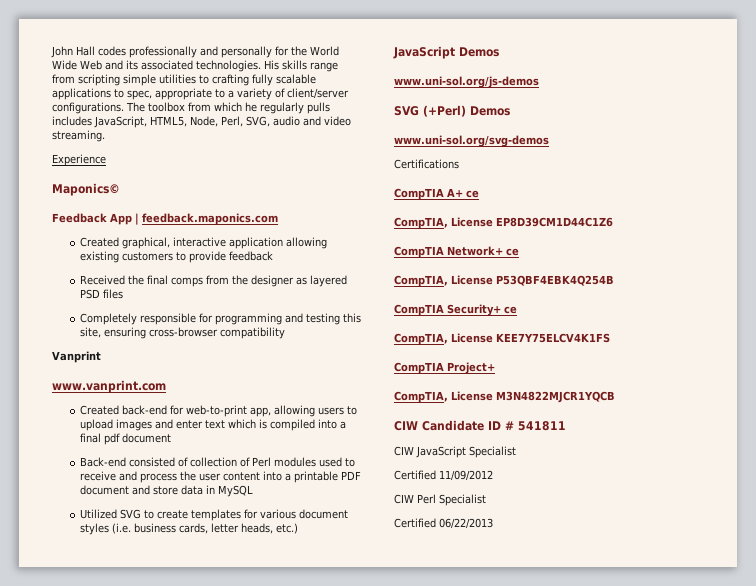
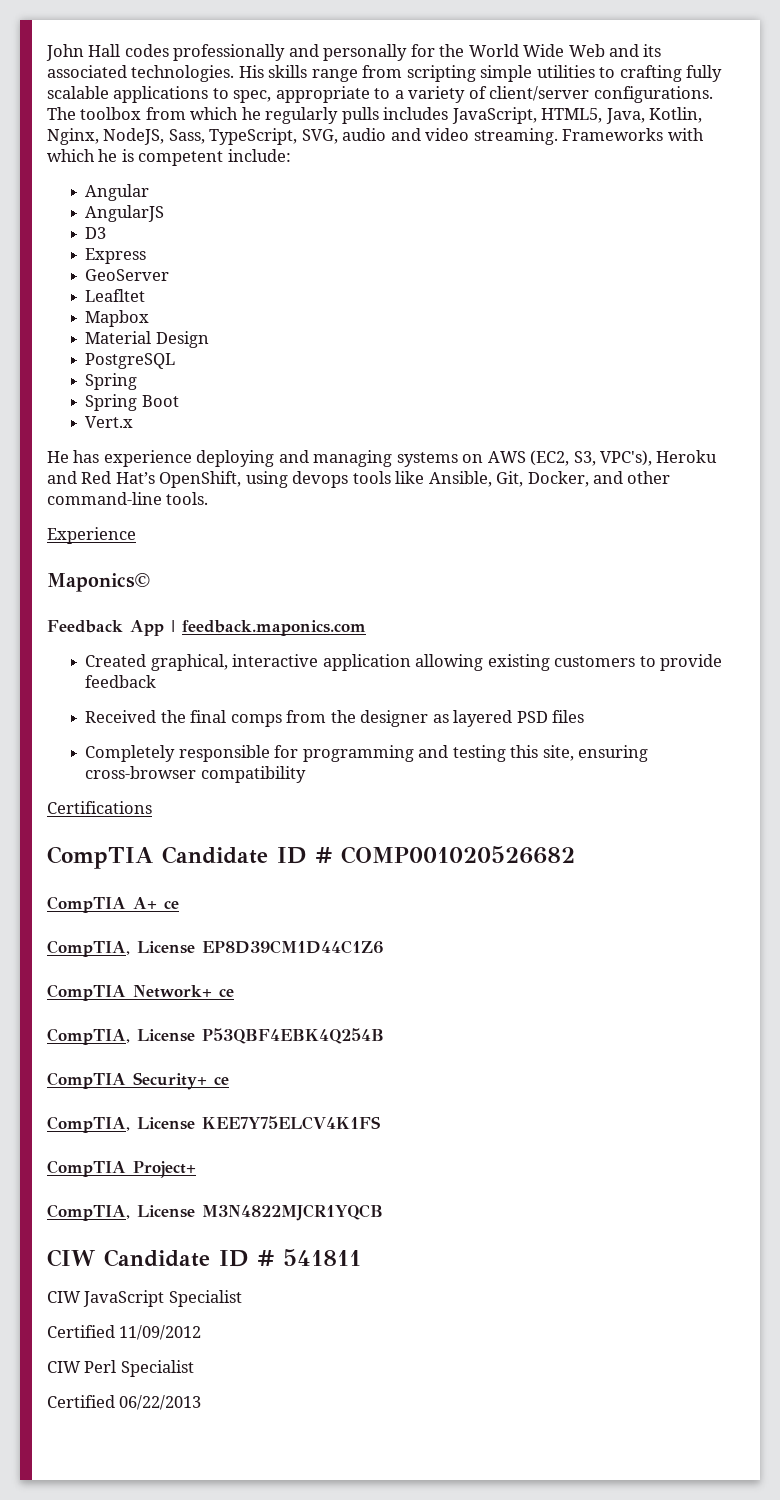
[190,116,243,127] Node, Perl, -> [605,107,703,124] [47,128,298,145] Java, Kotlin, Nginx, NodeJS, Sass, TypeScript,
(105, 136) none -> [562,128,704,141] [47,149,291,166] [85,184,150,201] [85,205,165,222] [85,227,107,239] [85,248,147,264] [85,269,170,281] [85,289,146,302] [85,310,150,327] [85,331,209,348] [85,353,176,369] [85,373,138,390] [85,394,179,411] [85,416,134,428] [47,450,718,467] [47,471,671,488] [47,492,209,505] Frameworks with which he is competent include: // Angular // AngularJS // D3 // Express // GeoServer // Leafltet // Mapbox // Material Design // PostgreSQL // Spring // Spring Boot // Vert.x // He has experience deploying and managing systems on AWS (EC2, S3, VPC's), Heroku and Red Hat’s OpenShift, using devops tools like Ansible, Git, Docker, and other command-line tools.
[52,351,101,363] [52,380,166,393] [80,405,358,417] [80,419,347,431] [80,433,172,445] [80,457,356,467] [80,471,362,483] [80,485,254,497] [80,509,349,521] [80,523,299,535] [393,46,499,59] [394,76,539,88] [394,105,510,117] [394,135,549,147] [394,159,459,169] Vanprint // www.vanprint.com // Created back-end for web-to-print app, allowing users to upload images and enter text which is compiled into a final pdf document // Back-end consisted of collection of Perl modules used to receive and process the user content into a printable PDF document and store data in MySQL // Utilized SVG to create templates for various document styles (i.e. business cards, letter heads, etc.) // JavaScript Demos // www.uni-sol.org/js-demos // SVG (+Perl) Demos // www.uni-sol.org/svg-demos // Certifications -> [47,801,152,814] [47,846,575,869] Certifications // CompTIA Candidate ID # COMP001020526682

